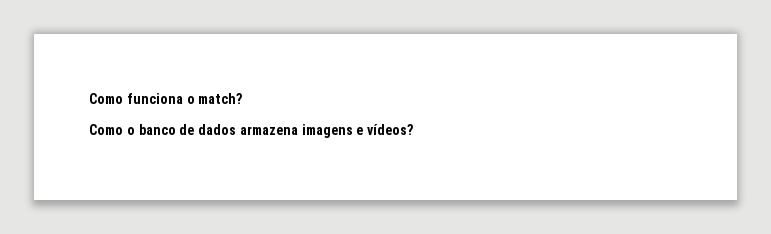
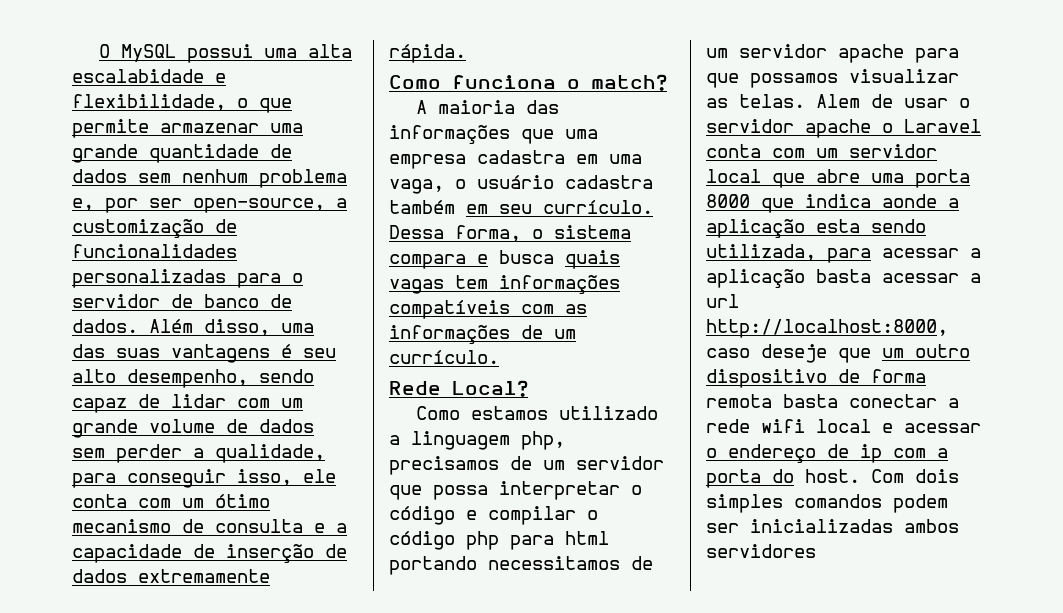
[89,93,243,104] [89,124,414,138] Como funciona o match? // Como o banco de dados armazena imagens e vídeos? -> [99,44,353,63] [72,69,226,83] [72,94,292,113] [72,119,303,138] [72,144,292,163] [72,169,347,188] [72,198,347,213] [72,219,237,238] [72,244,237,258] [72,269,303,288] [72,294,292,308] [72,319,314,336] [72,344,336,363] [72,369,314,388] [72,394,303,413] [72,419,314,438] [72,444,325,463] [72,469,336,488] [72,494,270,508] [72,519,347,533] [72,544,347,563] [72,569,270,583] [389,44,466,63] [389,74,667,91] [416,100,560,114] [389,125,598,144] [389,150,642,169] [389,175,653,194] [389,200,653,214] [389,225,631,242] [389,250,620,269] [389,275,620,294] [389,300,587,319] [389,325,576,344] [389,350,499,364] [389,380,528,397] [416,406,659,420] [389,431,565,450] [389,456,664,475] [389,481,642,500] [389,506,598,525] [389,531,609,550] [389,556,653,575] [706,44,959,63] [706,69,959,88] [706,94,970,108] [706,119,981,138] [706,144,937,158] [706,169,970,188] [706,194,959,213] [706,219,926,238] [706,244,981,263] [706,269,981,288] [706,294,739,308] [706,319,948,338] [706,344,970,363] [706,369,926,388] [706,394,959,408] [706,419,981,433] [706,444,948,463] [706,469,959,488] [706,494,948,513] [706,519,959,533] [706,544,816,558] O MySQL possui uma alta escalabidade e flexibilidade, o que permite armazenar uma grande quantidade de dados sem nenhum problema e, por ser open-source, a customização de funcionalidades personalizadas para o servidor de banco de dados. Além disso, uma das suas vantagens é seu alto desempenho, sendo capaz de lidar com um grande volume de dados sem perder a qualidade, para conseguir isso, ele conta com um ótimo mecanismo de consulta e a capacidade de inserção de dados extremamente rápida. // Como funciona o match? // A maioria das informações que uma empresa cadastra em uma vaga, o usuário cadastra também em seu currículo. Dessa forma, o sistema compara e busca quais vagas tem informações compatíveis com as informações de um currículo. // Rede Local? // Como estamos utilizado a linguagem php, precisamos de um servidor que possa interpretar o código e compilar o código php para html portando necessitamos de um servidor apache para que possamos visualizar as telas. Alem de usar o servidor apache o Laravel conta com um servidor local que abre uma porta 8000 que indica aonde a aplicação esta sendo utilizada, para acessar a aplicação basta acessar a url http://localhost:8000, caso deseje que um outro dispositivo de forma remota basta conectar a rede wifi local e acessar o endereço de ip com a porta do host. Com dois simples comandos podem ser inicializadas ambos servidores

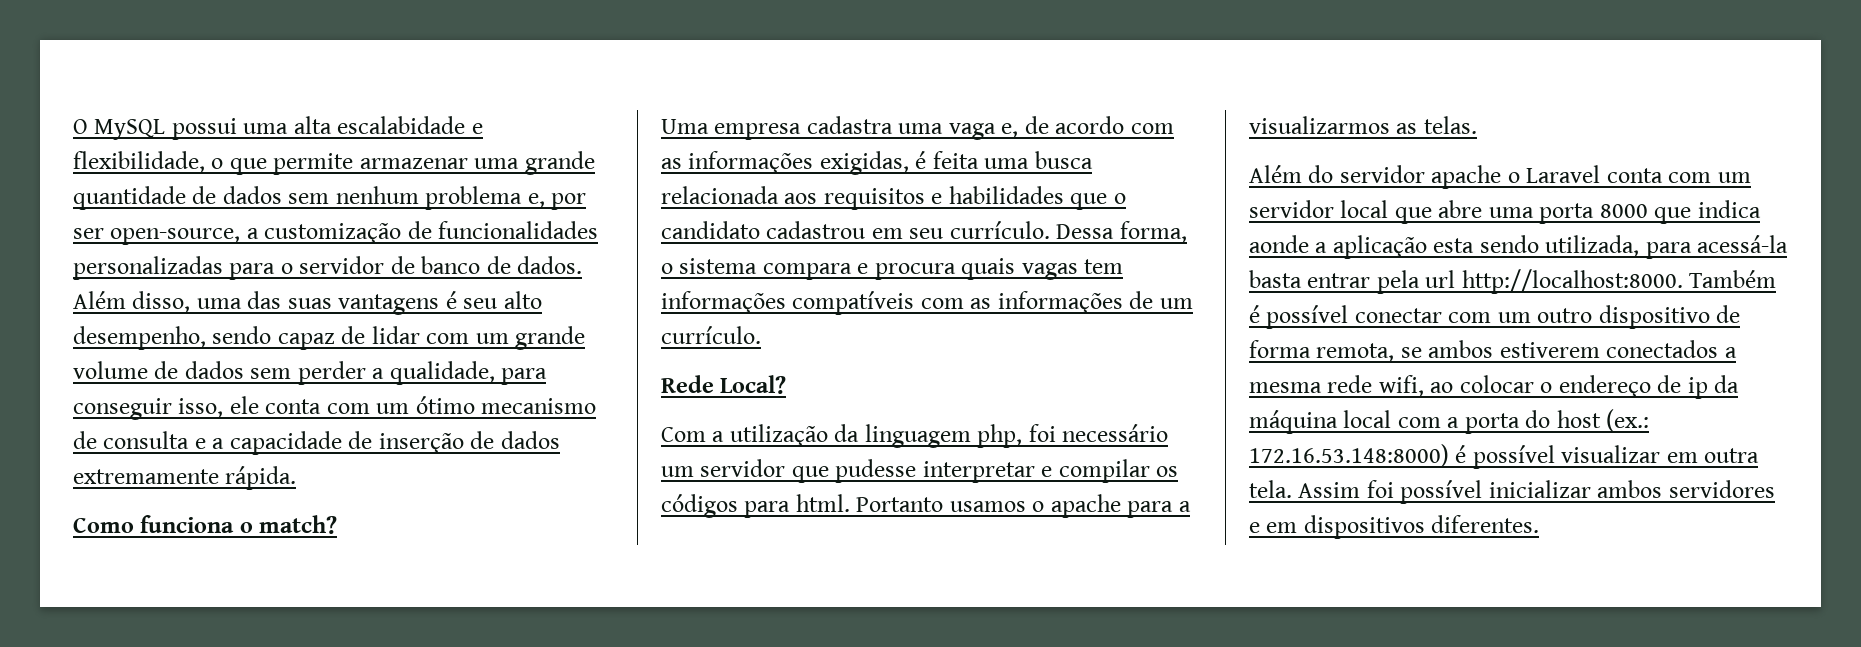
[416,100,560,114] [389,125,598,144] [389,150,642,169] [389,175,653,194] [389,200,455,214] A maioria das informações que uma empresa cadastra em uma vaga, o usuário cadastra também -> [661,116,1174,140] [661,151,1093,175] [661,186,1126,210] [661,221,866,239] Uma empresa cadastra uma vaga e, de acordo com as informações exigidas, é feita uma busca relacionada aos requisitos e habilidades que o candidato cadastrou
[499,250,554,264] busca -> [874,263,956,280] procura
[416,406,659,420] [389,431,565,450] [389,456,664,475] [389,481,642,500] [389,506,598,525] [389,531,609,550] [389,556,653,575] [706,44,959,63] [706,69,959,88] [706,94,970,108] Como estamos utilizado a linguagem php, precisamos de um servidor que possa interpretar o código e compilar o código php para html portando necessitamos de um servidor apache para que possamos visualizar as telas. Alem de usar o -> [661,424,1169,448] [661,459,1179,483] [661,494,1191,518] [1249,116,1477,134] [1249,165,1334,183] Com a utilização da linguagem php, foi necessário um servidor que pudesse interpretar e compilar os códigos para html. Portanto usamos o apache para a visualizarmos as telas. // Além do
[882,248,981,258] [706,269,981,288] [706,294,739,308] [706,319,948,338] [706,344,871,363] acessar a aplicação basta acessar a url http://localhost:8000, caso deseje que -> [1697,235,1789,253] [1249,269,1777,294] [1249,305,1492,329] acessá-la basta entrar pela url http://localhost:8000. Também é possível conectar com
[706,394,959,408] [706,419,981,433] remota basta conectar a rede wifi local e acessar -> [1316,340,1737,362] [1249,375,1534,397] remota, se ambos estiverem conectados a mesma rede wifi, ao colocar
(882, 453) none -> [1714,375,1740,393] [1249,410,1392,434] da máquina local
[805,469,959,483] [706,494,948,513] [706,519,959,533] [706,544,816,558] host. Com dois simples comandos podem ser inicializadas ambos servidores -> [1556,409,1650,432] [1249,444,1760,469] [1249,480,1775,504] [1249,515,1540,539] host (ex.: 172.16.53.148:8000) é possível visualizar em outra tela. Assim foi possível inicializar ambos servidores e em dispositivos diferentes.

